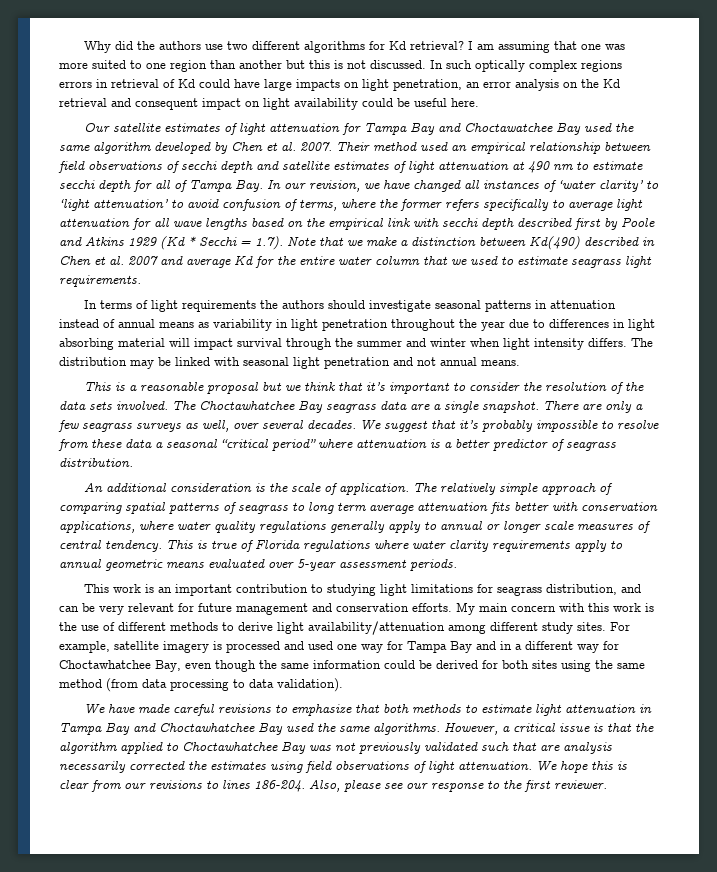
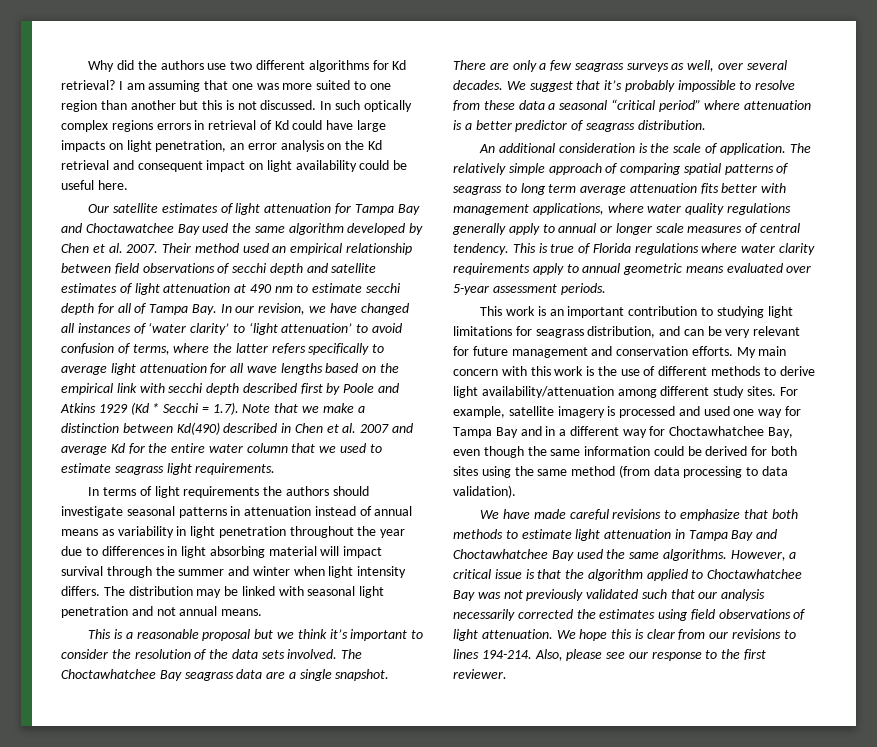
[400,199,442,211] former -> [235,343,268,353] latter
[338,382,364,391] that -> (327, 634) none
[581,502,658,511] conservation -> [453,204,529,215] management
[540,745,560,751] are -> [698,591,718,599] our
[254,780,305,792] 186-204. -> [481,650,532,659] 194-214.

